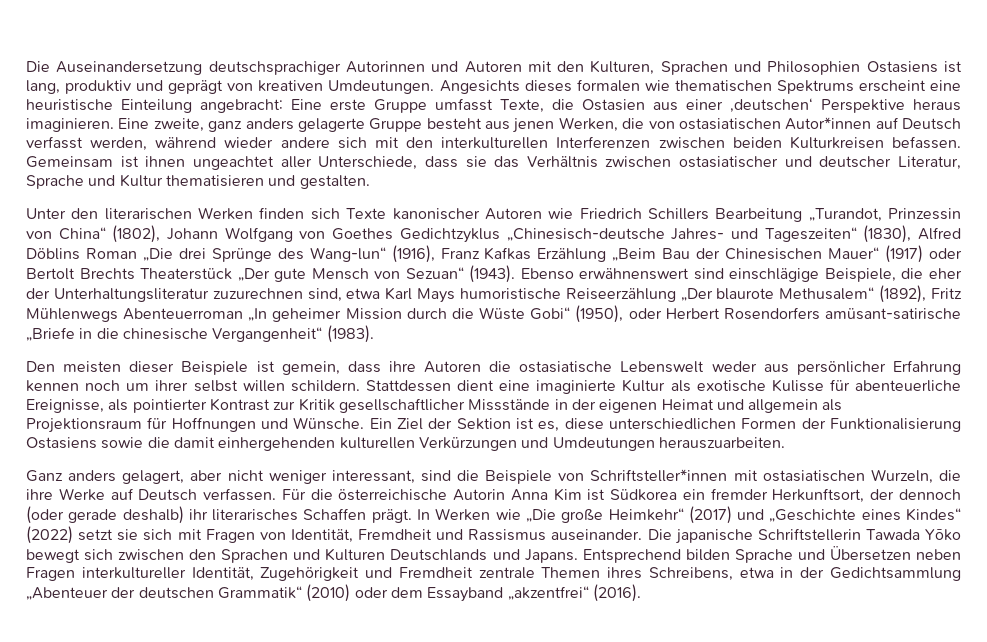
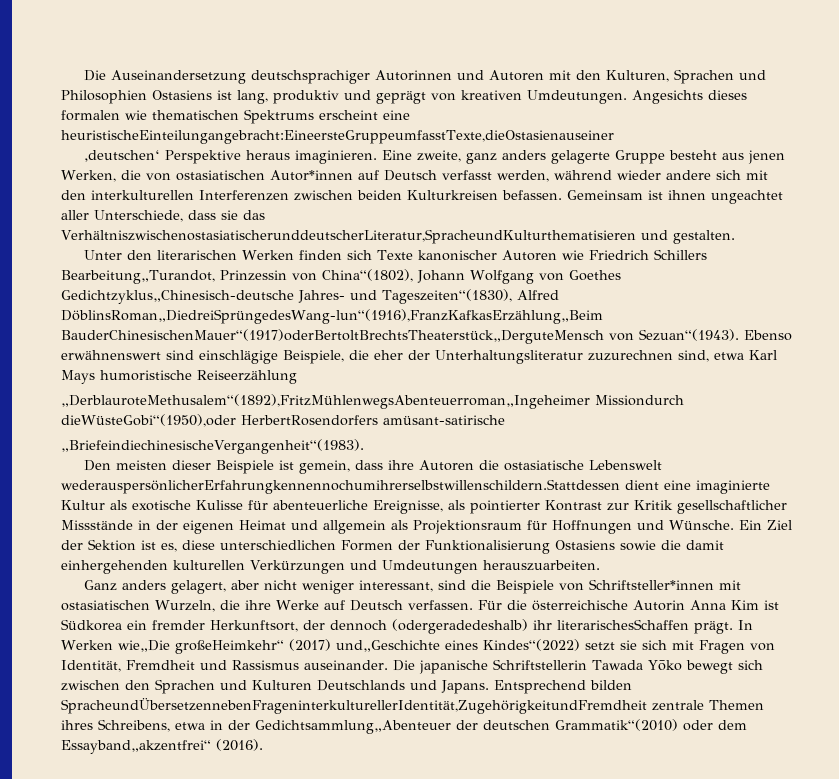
[26,98,723,113] heuristische Einteilung angebracht: Eine erste Gruppe umfasst Texte, die Ostasien aus einer -> [61,130,614,144] heuristischeEinteilungangebracht:EineersteGruppeumfasstTexte,dieOstasienauseiner //
[526,156,961,170] [26,174,264,189] Verhältnis zwischen ostasiatischer und deutscher Literatur, Sprache und Kultur thematisieren -> [61,229,636,244] VerhältniszwischenostasiatischerunddeutscherLiteratur,SpracheundKulturthematisieren
[715,208,962,222] [26,225,962,243] [26,245,963,263] [26,265,516,283] Bearbeitung „Turandot, Prinzessin von China“ (1802), Johann Wolfgang von Goethes Gedichtzyklus „Chinesisch-deutsche Jahres- und Tageszeiten“ (1830), Alfred Döblins Roman „Die drei Sprünge des Wang-lun“ (1916), Franz Kafkas Erzählung „Beim Bau der Chinesischen Mauer“ (1917) oder Bertolt Brechts Theaterstück „Der gute Mensch von Sezuan“ (1943). -> [61,269,621,284] [61,289,559,304] [61,309,603,324] [61,329,739,344] Bearbeitung„Turandot, Prinzessin von China“(1802), Johann Wolfgang von Goethes Gedichtzyklus„Chinesisch-deutsche Jahres- und Tageszeiten“(1830), Alfred DöblinsRoman„DiedreiSprüngedesWang-lun“(1916),FranzKafkasErzählung„Beim BauderChinesischenMauer“(1917)oderBertoltBrechtsTheaterstück„DerguteMensch von Sezuan“(1943).
[680,285,962,303] [26,305,961,323] [26,325,374,343] „Der blaurote Methusalem“ (1892), Fritz Mühlenwegs Abenteuerroman „In geheimer Mission durch die Wüste Gobi“ (1950), oder Herbert Rosendorfers amüsant-satirische „Briefe in die chinesische Vergangenheit“ (1983). -> [61,394,684,409] [61,414,505,427] [61,439,364,454] // „DerblauroteMethusalem“(1892),FritzMühlenwegsAbenteuerroman„Ingeheimer Missiondurch dieWüsteGobi“(1950),oder HerbertRosendorfers amüsant-satirische // „BriefeindiechinesischeVergangenheit“(1983).
[711,360,961,375] [26,380,451,392] weder aus persönlicher Erfahrung kennen noch um ihrer selbst willen schildern. Stattdessen -> [61,479,620,494] wederauspersönlicherErfahrungkennennochumihrerselbstwillenschildern.Stattdessen
[26,506,961,524] [26,526,73,544] (oder gerade deshalb) ihr literarisches Schaffen prägt. In Werken wie „Die große Heimkehr“ (2017) und „Geschichte eines Kindes“ (2022) -> [392,619,753,634] [61,639,580,654] (odergeradedeshalb) ihr literarischesSchaffen prägt. In Werken wie„Die großeHeimkehr“ (2017) und„Geschichte eines Kindes“(2022)
[734,546,962,563] [26,567,473,581] Sprache und Übersetzen neben Fragen interkultureller Identität, Zugehörigkeit und Fremdheit -> [61,698,647,714] SpracheundÜbersetzennebenFrageninterkulturellerIdentität,ZugehörigkeitundFremdheit
[829,567,961,581] [26,584,589,602] Gedichtsammlung „Abenteuer der deutschen Grammatik“ (2010) oder dem Essayband „akzentfrei“ -> [255,719,747,734] [61,740,211,754] Gedichtsammlung„Abenteuer der deutschen Grammatik“(2010) oder dem Essayband„akzentfrei“

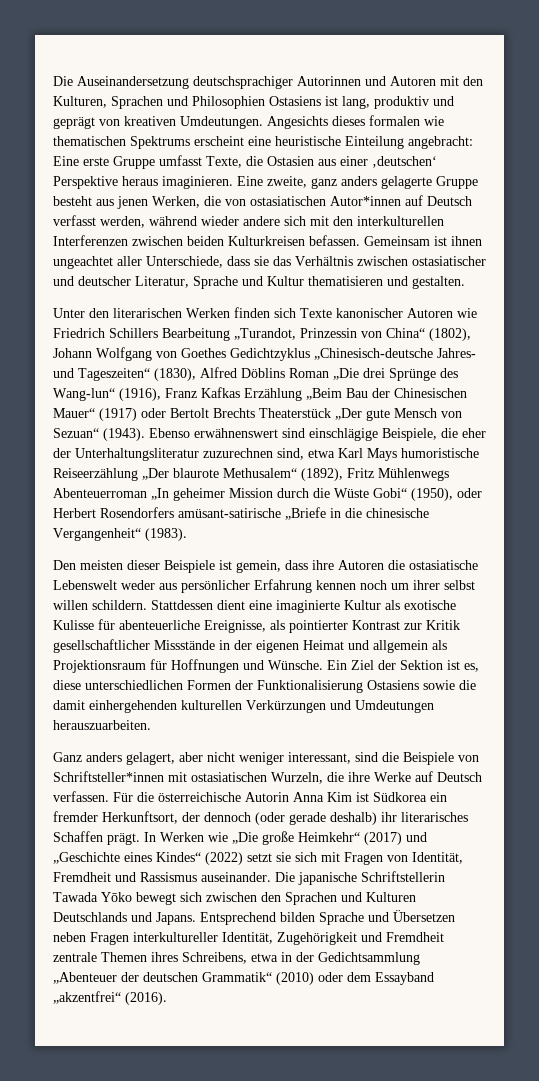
[61,130,614,144] heuristischeEinteilungangebracht:EineersteGruppeumfasstTexte,dieOstasienauseiner // -> [275,136,473,149] [53,155,368,169] heuristische Einteilung angebracht: Eine erste Gruppe umfasst Texte, die Ostasien aus einer
[61,229,636,244] VerhältniszwischenostasiatischerunddeutscherLiteratur,SpracheundKulturthematisieren -> [295,256,486,266] [53,276,383,289] Verhältnis zwischen ostasiatischer und deutscher Literatur, Sprache und Kultur thematisieren
[61,269,621,284] [61,289,559,304] [61,309,603,324] [61,329,739,344] Bearbeitung„Turandot, Prinzessin von China“(1802), Johann Wolfgang von Goethes Gedichtzyklus„Chinesisch-deutsche Jahres- und Tageszeiten“(1830), Alfred DöblinsRoman„DiedreiSprüngedesWang-lun“(1916),FranzKafkasErzählung„Beim BauderChinesischenMauer“(1917)oderBertoltBrechtsTheaterstück„DerguteMensch von Sezuan“(1943). -> [162,328,471,341] [53,347,476,361] [53,367,458,381] [53,387,467,401] [53,408,462,421] [53,428,145,441] Bearbeitung „Turandot, Prinzessin von China“ (1802), Johann Wolfgang von Goethes Gedichtzyklus „Chinesisch-deutsche Jahres- und Tageszeiten“ (1830), Alfred Döblins Roman „Die drei Sprünge des Wang-lun“ (1916), Franz Kafkas Erzählung „Beim Bau der Chinesischen Mauer“ (1917) oder Bertolt Brechts Theaterstück „Der gute Mensch von Sezuan“ (1943).
[61,394,684,409] [61,414,505,427] [61,439,364,454] // „DerblauroteMethusalem“(1892),FritzMühlenwegsAbenteuerroman„Ingeheimer Missiondurch dieWüsteGobi“(1950),oder HerbertRosendorfers amüsant-satirische // „BriefeindiechinesischeVergangenheit“(1983). -> [142,468,449,481] [53,488,482,501] [53,507,429,520] [53,528,187,541] „Der blaurote Methusalem“ (1892), Fritz Mühlenwegs Abenteuerroman „In geheimer Mission durch die Wüste Gobi“ (1950), oder Herbert Rosendorfers amüsant-satirische „Briefe in die chinesische Vergangenheit“ (1983).
[61,479,620,494] wederauspersönlicherErfahrungkennennochumihrerselbstwillenschildern.Stattdessen -> [121,579,475,593] [53,600,213,610] weder aus persönlicher Erfahrung kennen noch um ihrer selbst willen schildern. Stattdessen
[392,619,753,634] [61,639,580,654] (odergeradedeshalb) ihr literarischesSchaffen prägt. In Werken wie„Die großeHeimkehr“ (2017) und„Geschichte eines Kindes“(2022) -> [255,812,468,825] [53,831,427,845] [53,852,243,865] (oder gerade deshalb) ihr literarisches Schaffen prägt. In Werken wie „Die große Heimkehr“ (2017) und „Geschichte eines Kindes“ (2022)
[61,698,647,714] SpracheundÜbersetzennebenFrageninterkulturellerIdentität,ZugehörigkeitundFremdheit -> [319,910,455,925] [53,932,444,945] Sprache und Übersetzen neben Fragen interkultureller Identität, Zugehörigkeit und Fremdheit
[255,719,747,734] [61,740,211,754] Gedichtsammlung„Abenteuer der deutschen Grammatik“(2010) oder dem Essayband„akzentfrei“ -> [318,952,420,965] [53,972,434,985] [53,991,121,1004] Gedichtsammlung „Abenteuer der deutschen Grammatik“ (2010) oder dem Essayband „akzentfrei“

